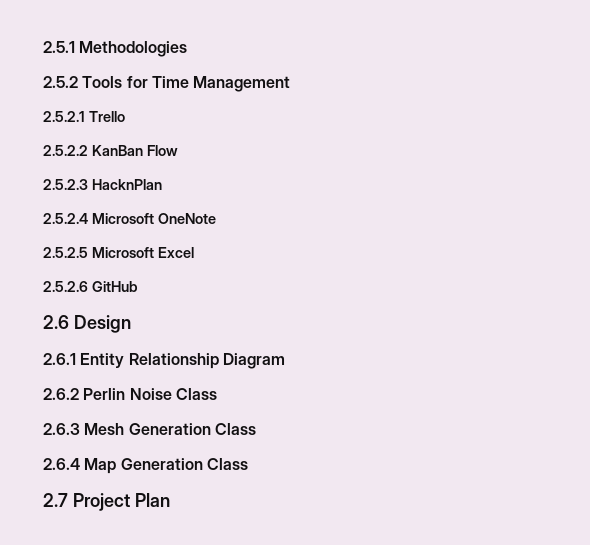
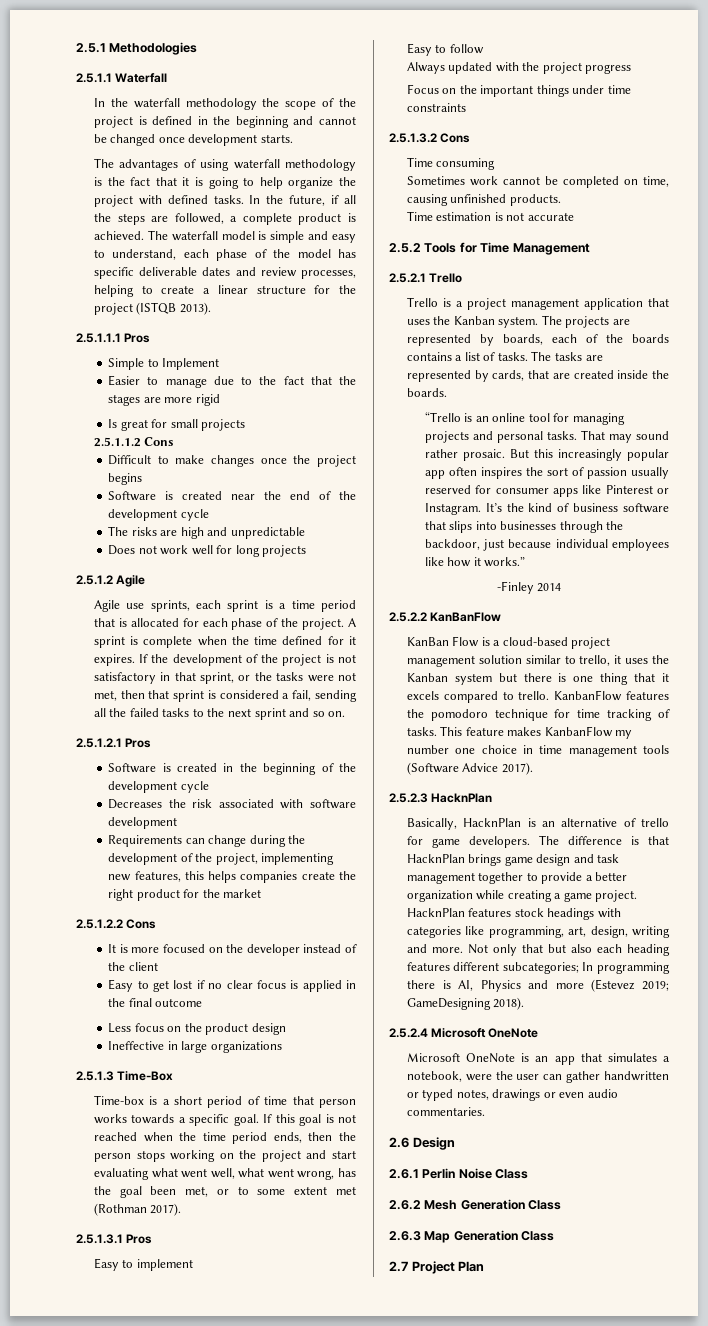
(188, 49) none -> [76,73,168,83] [93,98,356,110] [93,116,356,128] [93,134,293,146] [93,158,356,171] [93,177,356,189] [93,195,357,207] [93,213,356,225] [93,230,356,243] [93,249,356,261] [93,267,356,279] [93,285,356,297] [93,302,211,315] [76,333,151,343] [108,358,220,370] [108,375,356,388] [108,394,220,406] [108,419,246,431] [93,437,174,447] [108,455,356,467] [108,473,143,485] [108,491,356,501] [108,509,209,521] [108,526,305,539] [108,545,307,557] [76,575,146,587] [93,600,357,612] [93,618,357,630] [93,636,357,648] [93,654,357,666] [93,672,356,684] [93,690,358,702] [93,708,346,720] [76,738,152,748] [108,763,356,775] [108,781,209,793] [108,799,356,809] [108,817,178,829] [108,835,306,847] [108,853,335,865] [108,871,356,883] [108,889,262,901] [76,919,157,929] [108,944,357,956] [108,962,158,971] [108,979,357,992] [108,998,203,1007] [108,1023,286,1035] [108,1041,282,1053] [76,1071,174,1081] [93,1095,356,1108] [93,1114,356,1126] [93,1132,356,1144] [93,1150,356,1162] [93,1168,356,1180] [93,1186,356,1198] [93,1203,182,1216] [76,1234,153,1244] [93,1258,193,1271] [406,43,484,56] [406,62,632,74] [406,84,631,97] [406,103,466,112] [389,133,471,143] [406,157,496,170] [406,176,669,188] [406,194,561,206] [406,211,574,221] // 2.5.1.1 Waterfall // In the waterfall methodology the scope of the project is defined in the beginning and cannot be changed once development starts. // The advantages of using waterfall methodology is the fact that it is going to help organize the project with defined tasks. In the future, if all the steps are followed, a complete product is achieved. The waterfall model is simple and easy to understand, each phase of the model has specific deliverable dates and review processes, helping to create a linear structure for the project (ISTQB 2013). // 2.5.1.1.1 Pros // Simple to Implement // Easier to manage due to the fact that the stages are more rigid // Is great for small projects // 2.5.1.1.2 Cons // Difficult to make changes once the project begins // Software is created near the end of the development cycle // The risks are high and unpredictable // Does not work well for long projects // 2.5.1.2 Agile // Agile use sprints, each sprint is a time period that is allocated for each phase of the project. A sprint is complete when the time defined for it expires. If the development of the project is not satisfactory in that sprint, or the tasks were not met, then that sprint is considered a fail, sending all the failed tasks to the next sprint and so on. // 2.5.1.2.1 Pros // Software is created in the beginning of the development cycle // Decreases the risk associated with software development // Requirements can change during the development of the project, implementing new features, this helps companies create the right product for the market // 2.5.1.2.2 Cons // It is more focused on the developer instead of the client // Easy to get lost if no clear focus is applied in the final outcome // Less focus on the product design // Ineffective in large organizations // 2.5.1.3 Time-Box // Time-box is a short period of time that person works towards a specific goal. If this goal is not reached when the time period ends, then the person stops working on the project and start evaluating what went well, what went wrong, has the goal been met, or to some extent met (Rothman 2017). // 2.5.1.3.1 Pros // Easy to implement // Easy to follow // Always updated with the project progress // Focus on the important things under time constraints // 2.5.1.3.2 Cons // Time consuming // Sometimes work cannot be completed on time, causing unfinished products. // Time estimation is not accurate
(125, 116) none -> [406,297,669,310] [406,315,630,328] [406,334,669,346] [406,351,603,361] [406,370,669,382] [406,388,447,397] [424,412,625,425] [424,430,669,443] [424,449,669,461] [424,467,669,479] [424,485,669,497] [424,503,669,515] [424,521,624,533] [424,539,669,551] [424,557,526,567] [496,581,562,594] // Trello is a project management application that uses the Kanban system. The projects are represented by boards, each of the boards contains a list of tasks. The tasks are represented by cards, that are created inside the boards. // “Trello is an online tool for managing projects and personal tasks. That may sound rather prosaic. But this increasingly popular app often inspires the sort of passion usually reserved for consumer apps like Pinterest or Instagram. It’s the kind of business software that slips into businesses through the backdoor, just because individual employees like how it works.” // -Finley 2014
(88, 150) none -> [430,612,502,622] KanBanFlow //
[43,179,162,190] [43,213,216,224] [43,247,194,258] [43,281,138,292] // 2.5.2.3 HacknPlan // 2.5.2.4 Microsoft OneNote // 2.5.2.5 Microsoft Excel // 2.5.2.6 GitHub -> [481,637,611,649] [406,655,669,667] [406,673,669,685] [406,690,669,703] [406,709,670,721] [406,726,633,739] [406,745,669,757] [406,762,533,775] [389,793,493,803] [406,818,669,830] [406,835,669,848] [406,854,620,866] [406,872,628,884] [406,890,638,902] [406,908,621,920] [406,926,670,938] [406,944,670,956] [406,962,670,974] [406,979,669,992] [406,997,525,1010] [389,1028,539,1038] [406,1053,670,1065] [406,1071,669,1083] [406,1089,618,1101] [406,1107,485,1116] is a cloud-based project management solution similar to trello, it uses the Kanban system but there is one thing that it excels compared to trello. KanbanFlow features the pomodoro technique for time tracking of tasks. This feature makes KanbanFlow my number one choice in time management tools (Software Advice 2017). // 2.5.2.3 HacknPlan // Basically, HacknPlan is an alternative of trello for game developers. The difference is that HacknPlan brings game design and task management together to provide a better organization while creating a game project. HacknPlan features stock headings with categories like programming, art, design, writing and more. Not only that but also each heading features different subcategories; In programming there is AI, Physics and more (Estevez 2019; GameDesigning 2018). // 2.5.2.4 Microsoft OneNote // Microsoft OneNote is an app that simulates a notebook, were the user can gather handwritten or typed notes, drawings or even audio commentaries.
[80,353,285,369] [43,388,79,400] Entity Relationship Diagram // 2.6.2 -> (419, 1174) none
[43,423,80,435] 2.6.3 -> [389,1200,421,1210] 2.6.2
[43,458,80,470] 2.6.4 -> [389,1231,421,1241] 2.6.3

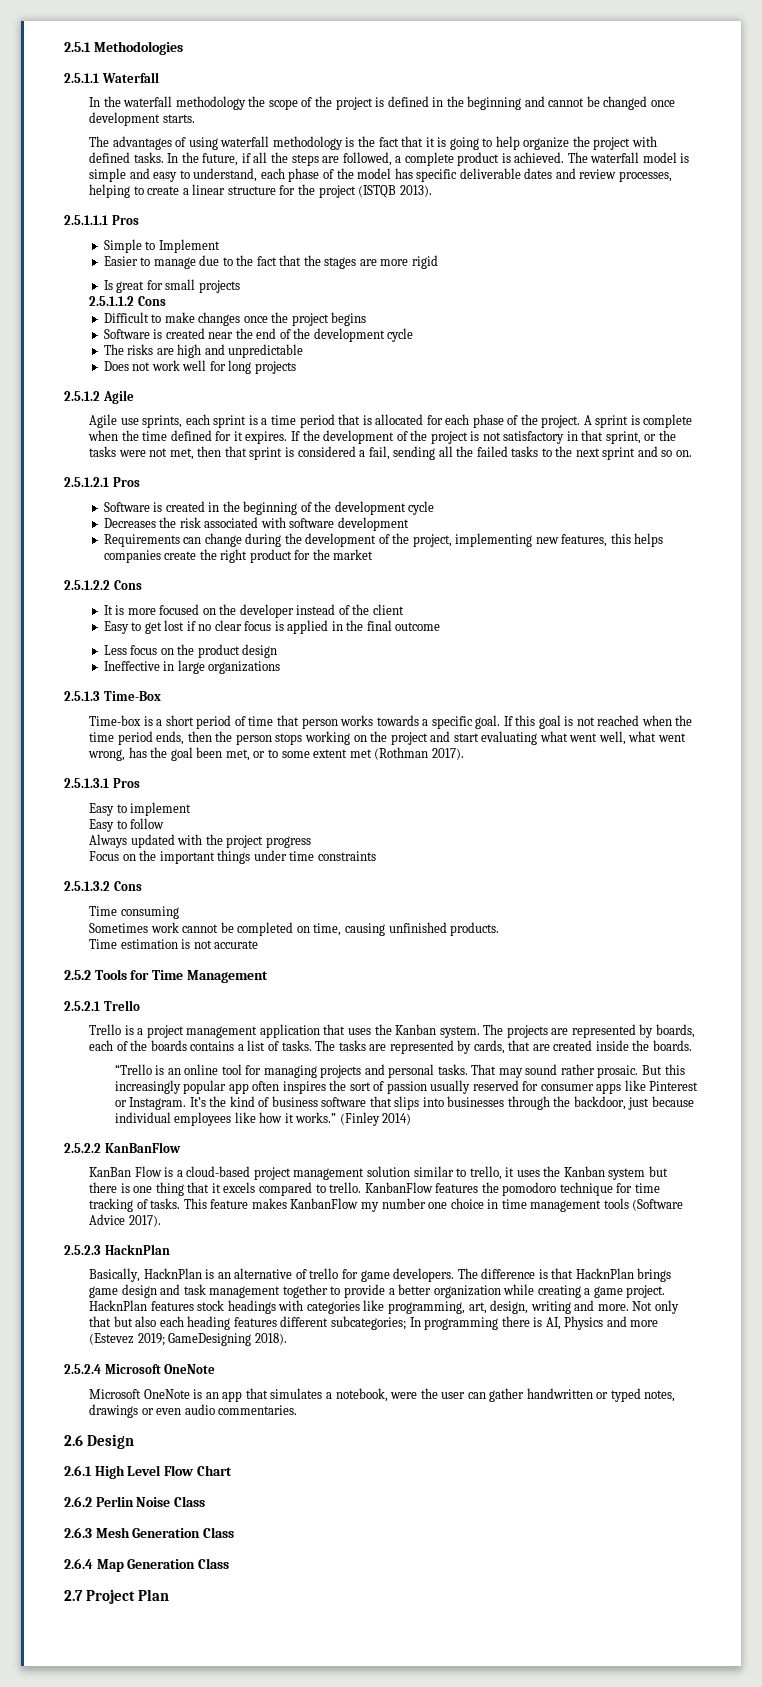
[496,581,562,594] // -Finley 2014 -> [339,1112,412,1126] (Finley 2014)
(419, 1174) none -> [94,1465,232,1479] [64,1496,92,1507] High Level Flow Chart // 2.6.2
[389,1200,421,1210] 2.6.2 -> [64,1527,92,1538] 2.6.3
[389,1231,421,1241] 2.6.3 -> [64,1558,93,1569] 2.6.4

